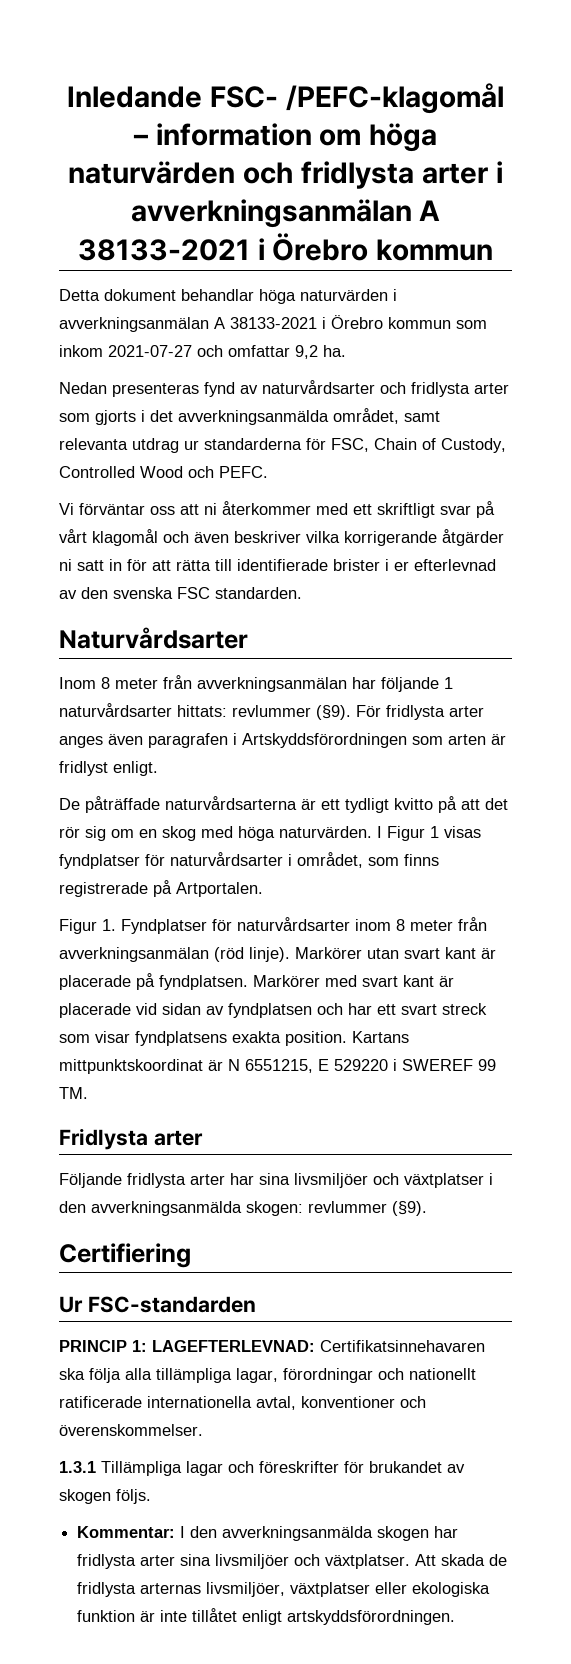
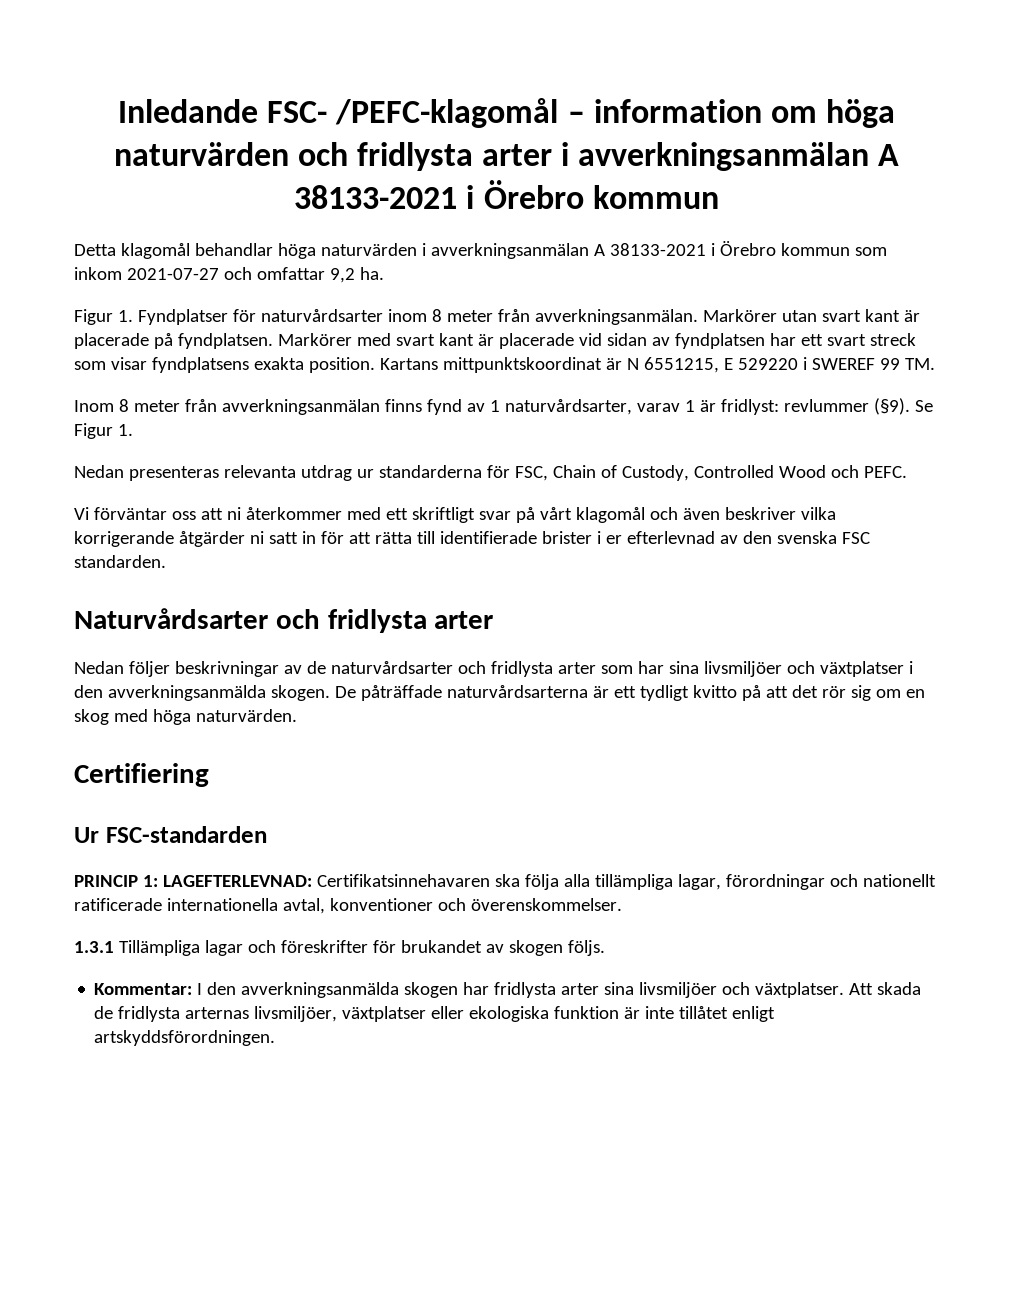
[104,289,176,301] dokument -> [120,243,190,259] klagomål
[59,380,509,397] [59,408,440,425] Nedan presenteras fynd av naturvårdsarter och fridlysta arter som gjorts i det avverkningsanmälda området, samt -> [74,309,920,325] [74,333,916,349] [74,357,935,373] [74,398,933,415] [74,423,133,439] [74,465,219,481] Figur 1. Fyndplatser för naturvårdsarter inom 8 meter från avverkningsanmälan. Markörer utan svart kant är placerade på fyndplatsen. Markörer med svart kant är placerade vid sidan av fyndplatsen har ett svart streck som visar fyndplatsens exakta position. Kartans mittpunktskoordinat är N 6551215, E 529220 i SWEREF 99 TM. // Inom 8 meter från avverkningsanmälan finns fynd av 1 naturvårdsarter, varav 1 är fridlyst: revlummer (§9). Se Figur 1. // Nedan presenteras
[59,675,453,692] [59,703,484,720] [59,733,506,748] [59,761,158,776] // Inom 8 meter från avverkningsanmälan har följande 1 naturvårdsarter hittats: revlummer (§9). För fridlysta arter anges även paragrafen i Artskyddsförordningen som arten är fridlyst enligt. // -> [275,609,494,633] [74,661,913,677] [74,685,330,701] och fridlysta arter // Nedan följer beskrivningar av de naturvårdsarter och fridlysta arter som har sina livsmiljöer och växtplatser i den avverkningsanmälda skogen.
[377,826,481,841] [59,852,439,869] [59,880,263,897] [59,917,487,934] [59,947,496,962] [59,973,454,990] [59,1003,487,1018] [59,1031,409,1046] [59,1059,496,1074] [59,1087,88,1099] [59,1128,203,1150] [59,1173,493,1188] [59,1201,427,1216] I Figur 1 visas fyndplatser för naturvårdsarter i området, som finns registrerade på Artportalen. // Figur 1. Fyndplatser för naturvårdsarter inom 8 meter från avverkningsanmälan (röd linje). Markörer utan svart kant är placerade på fyndplatsen. Markörer med svart kant är placerade vid sidan av fyndplatsen och har ett svart streck som visar fyndplatsens exakta position. Kartans mittpunktskoordinat är N 6551215, E 529220 i SWEREF 99 TM. // Fridlysta arter // Följande fridlysta arter har sina livsmiljöer och växtplatser i den avverkningsanmälda skogen: revlummer (§9). -> (297, 715) none

